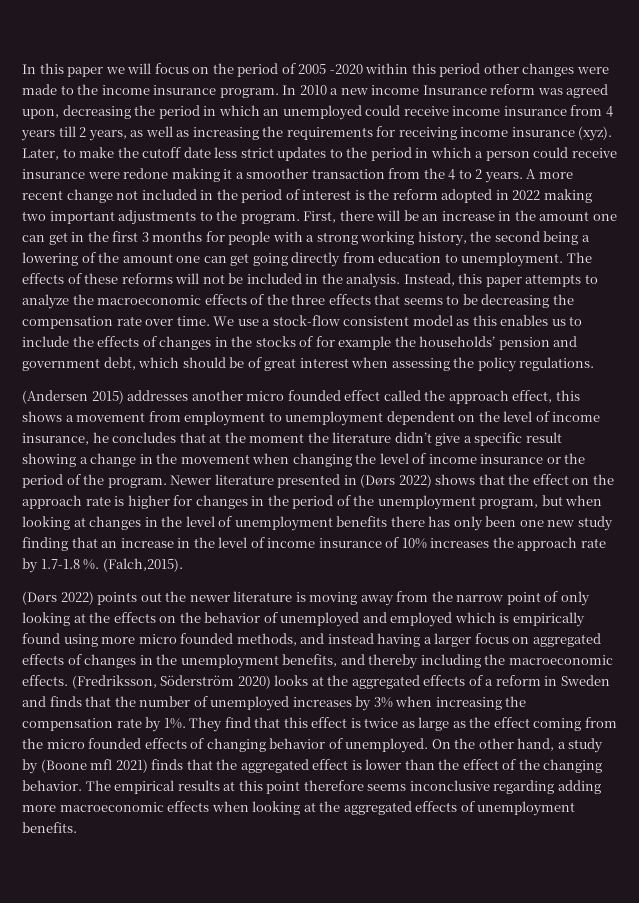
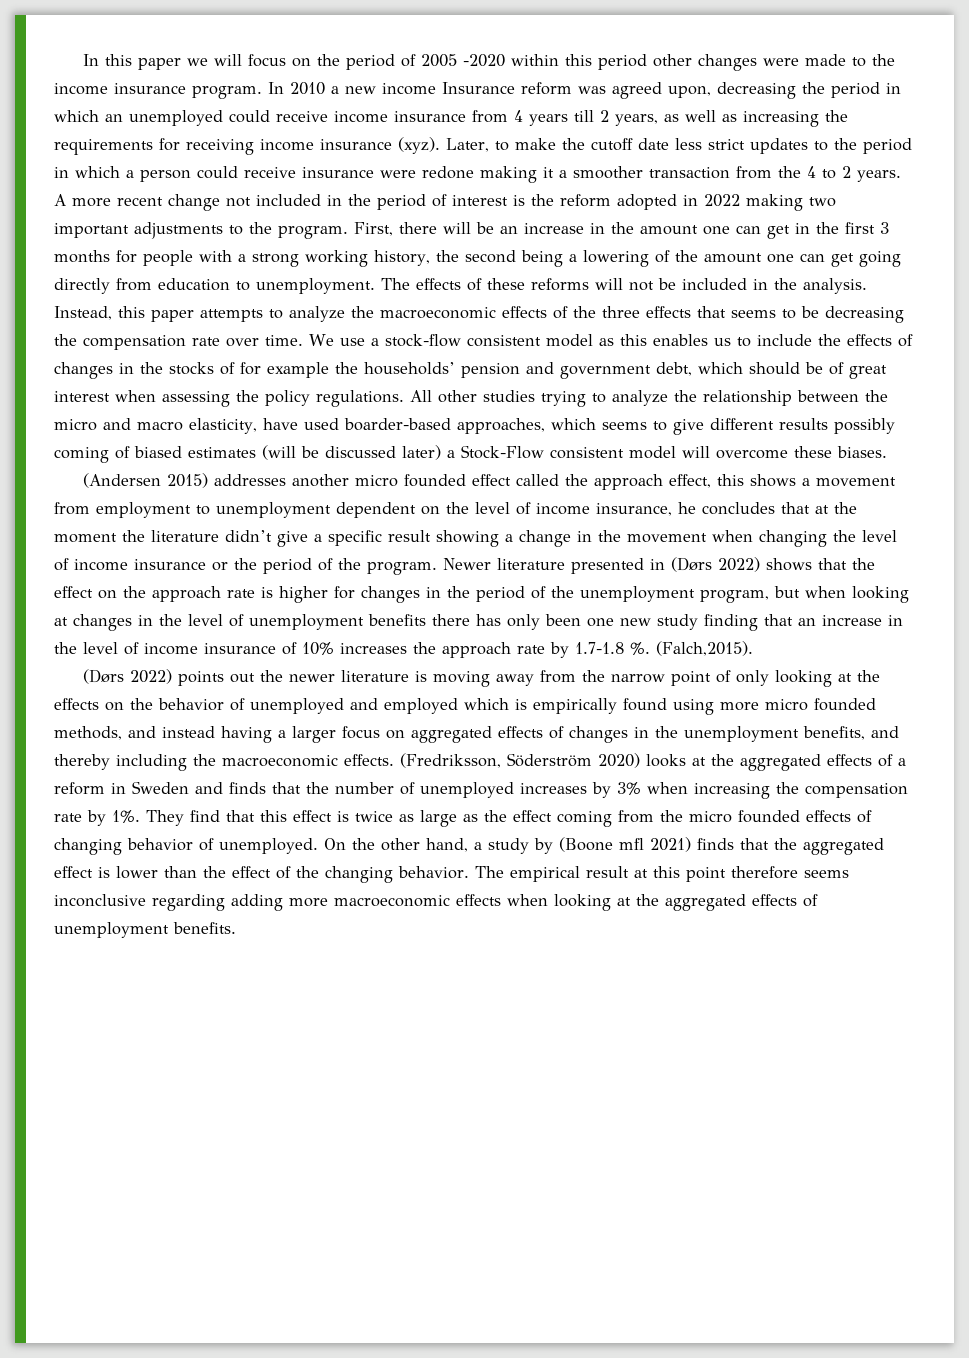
(595, 364) none -> [410,390,888,407] [54,418,895,435] [54,445,887,463] All other studies trying to analyze the relationship between the micro and macro elasticity, have used boarder-based approaches, which seems to give different results possibly coming of biased estimates (will be discussed later) a Stock-Flow consistent model will overcome these biases.
[177,780,220,791] results -> [585,866,629,878] result

